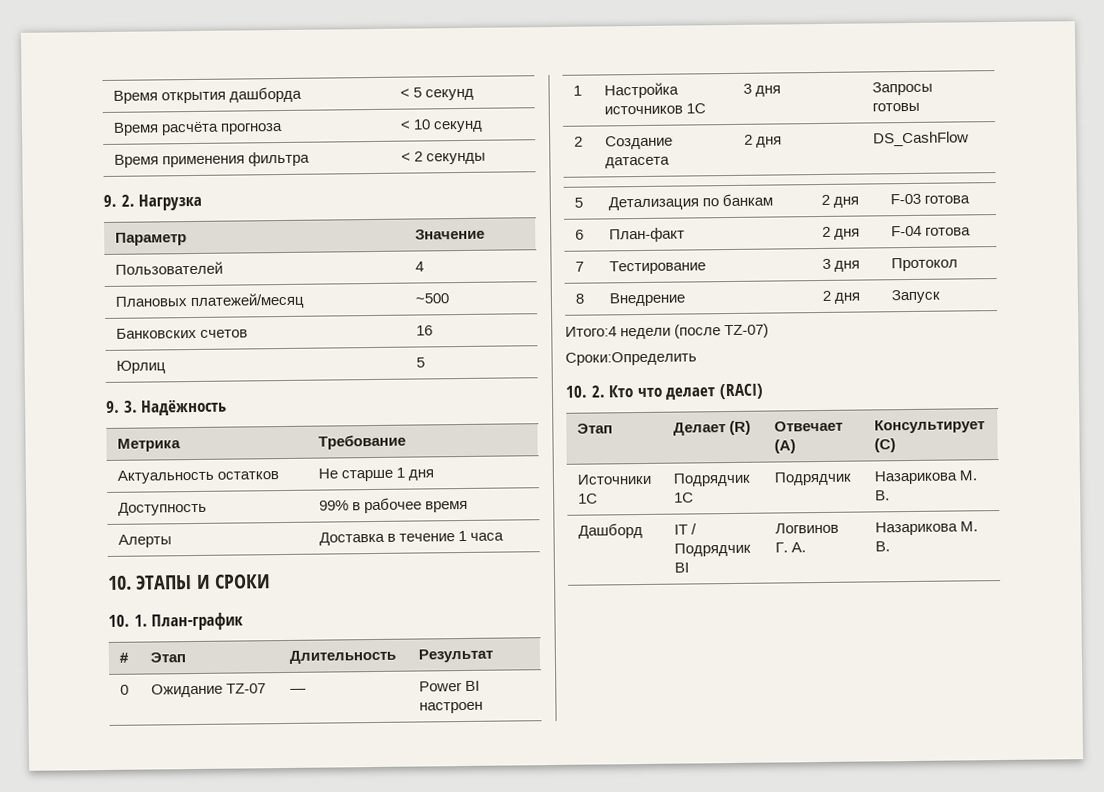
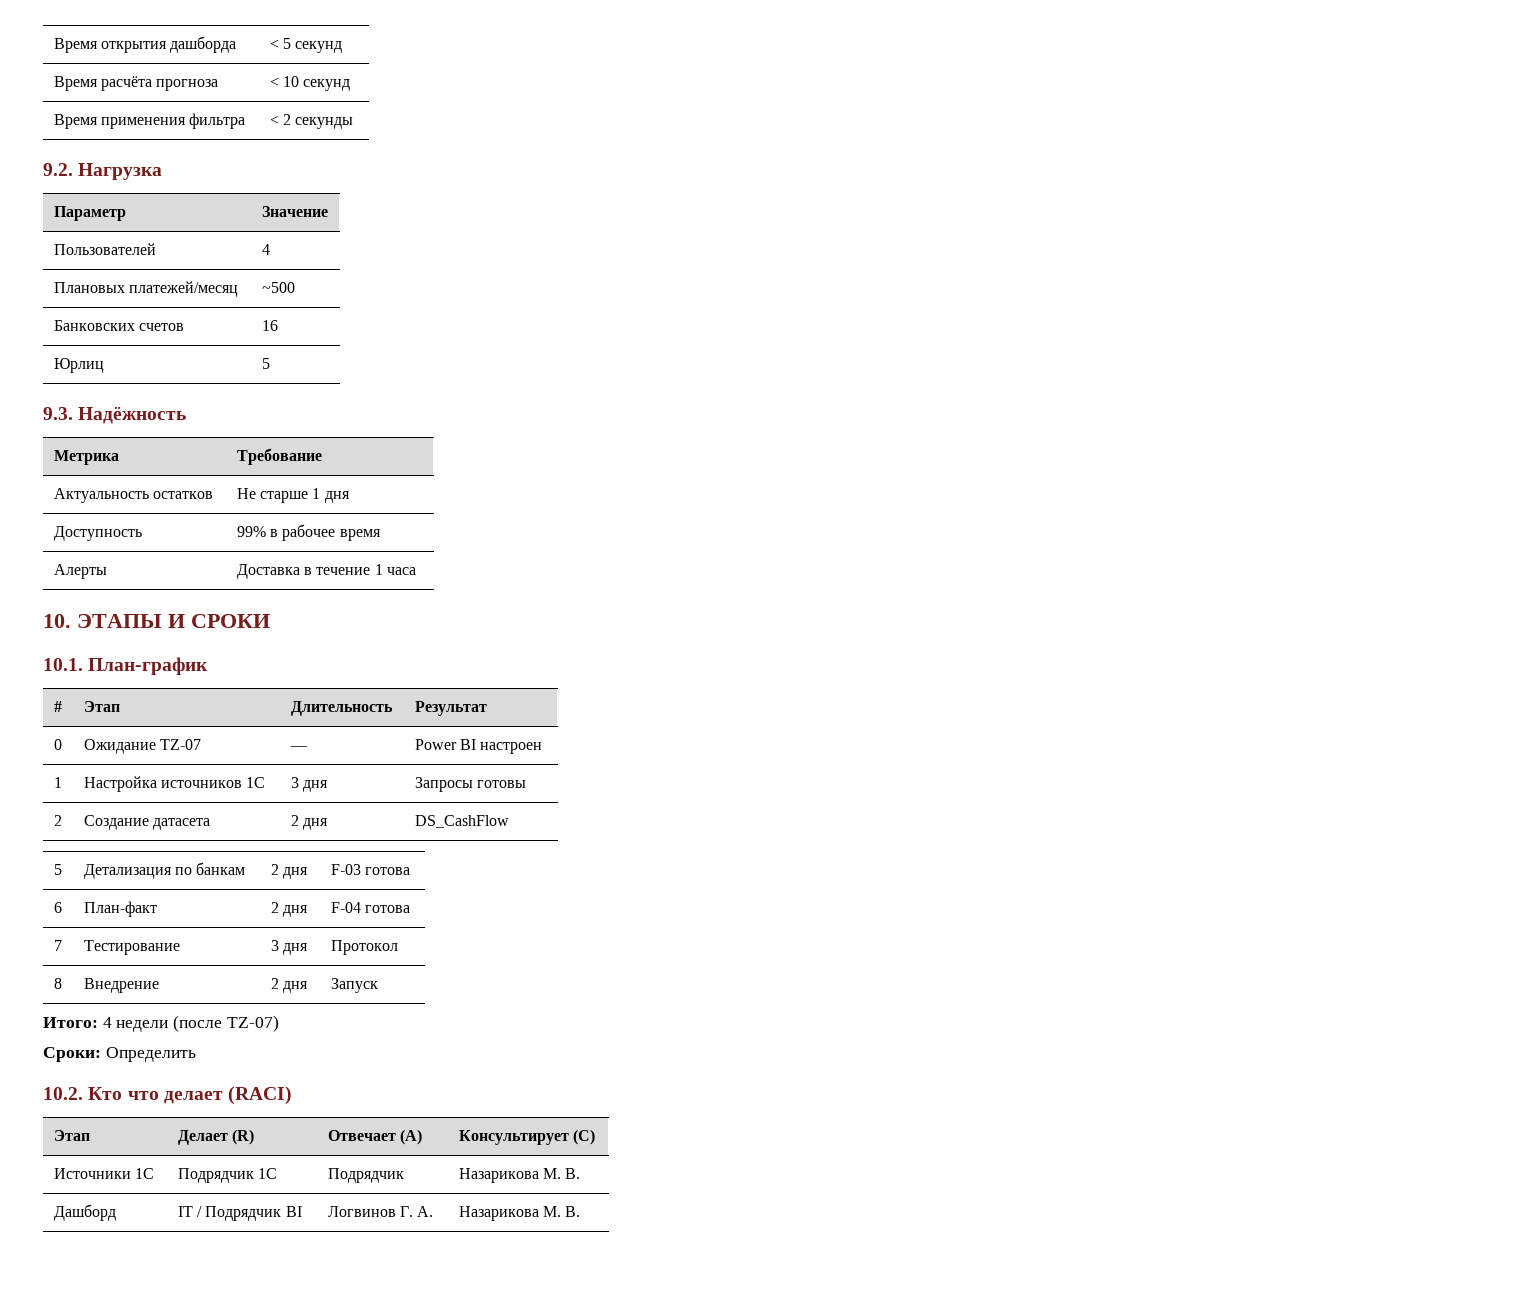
[103,194,135,207] 9. 2. -> [43,163,73,176] 9.2.
[106,400,138,413] 9. 3. -> [43,407,73,420] 9.3.
[108,614,148,627] 10. 1. -> [43,658,83,671] 10.1.
[565,326,617,337] Итого:4 -> [43,1017,112,1028] Итого: 4
[565,351,697,366] [565,385,606,398] Сроки:Определить // 10. 2. -> [43,1047,196,1062] [43,1087,83,1100] Сроки: Определить // 10.2.

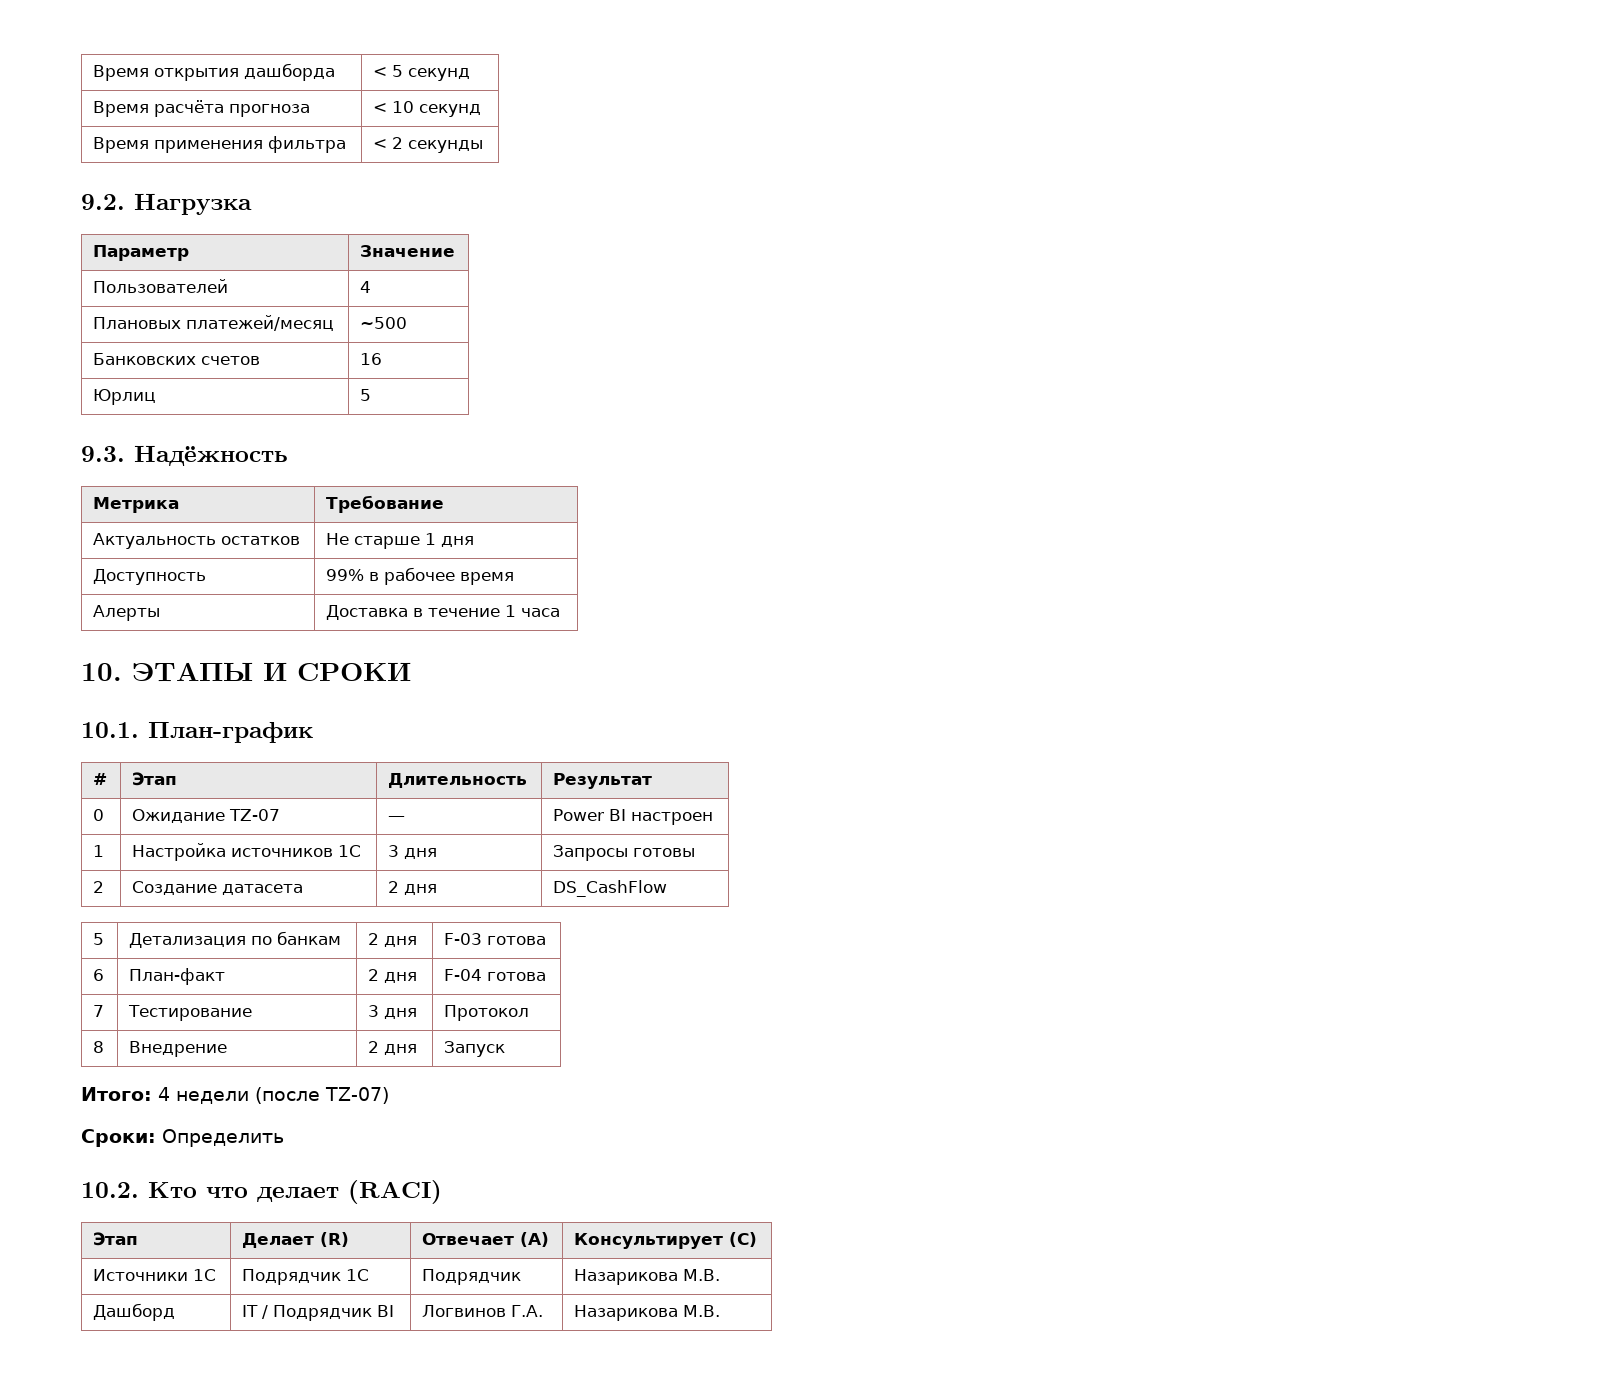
[543,1168,581,1179] М. В. -> [683,1269,721,1281] М.В.
[400,1206,434,1217] [458,1206,581,1221] Г. А. | Назарикова М. В. -> [511,1305,544,1317] [574,1305,721,1321] Г.А. | Назарикова М.В.

